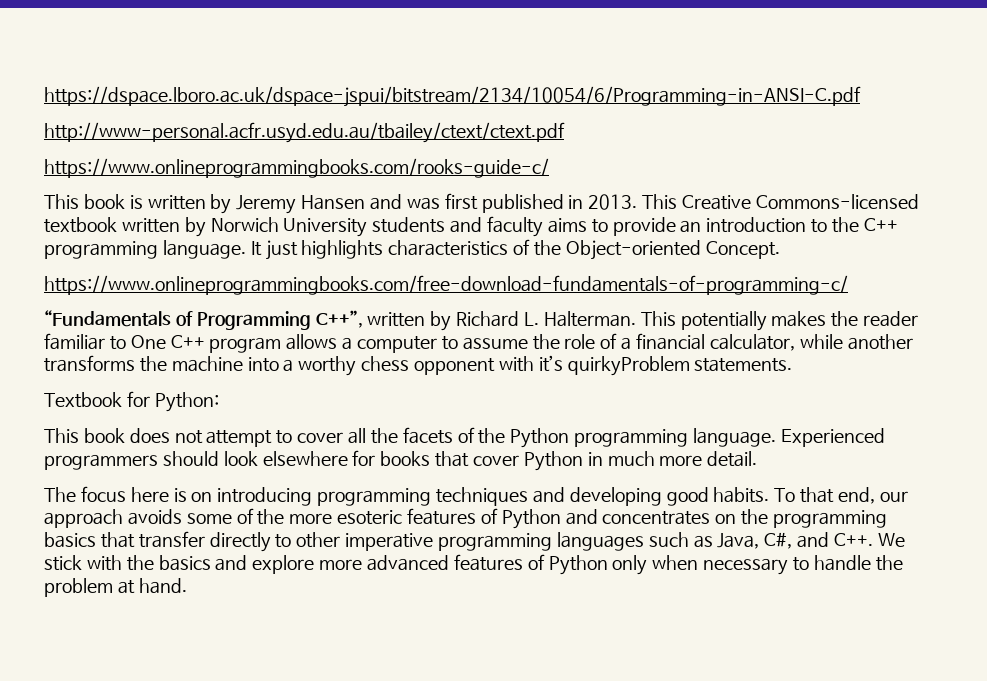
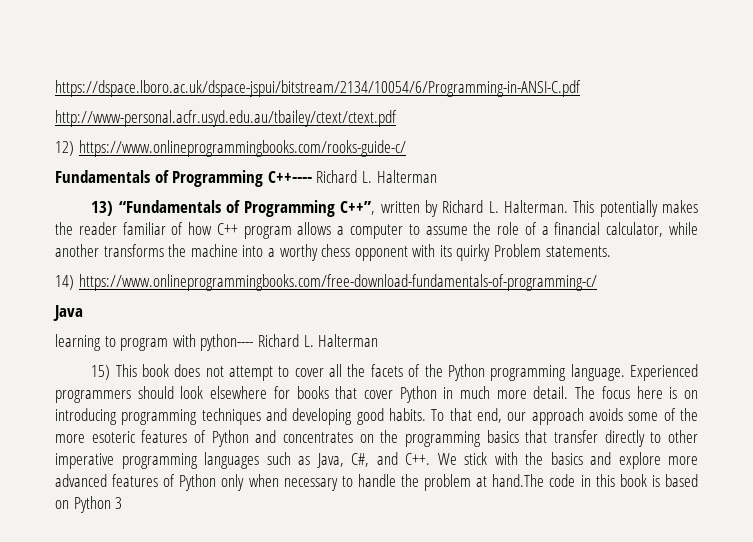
(565, 132) none -> [55,141,74,156] 12)
[44,193,919,214] [44,216,898,237] [44,239,780,260] [44,275,848,295] This book is written by Jeremy Hansen and was first published in 2013. This Creative Commons-licensed textbook written by Norwich University students and faculty aims to provide an introduction to the C++ programming language. It just highlights characteristics of the Object-oriented Concept. // https://www.onlineprogrammingbooks.com/free-download-fundamentals-of-programming-c/ // -> [55,170,437,187] [91,201,114,216] Fundamentals of Programming C++---- Richard L. Halterman // 13)
[109,335,166,350] to One -> [171,222,213,235] of how
[538,355,793,376] [44,391,219,412] it’s quirkyProblem statements. // Textbook for Python: // -> [439,244,611,261] [55,274,597,291] [53,305,83,321] [55,334,379,351] [91,365,111,380] its quirky Problem statements. // 14) https://www.onlineprogrammingbooks.com/free-download-fundamentals-of-programming-c/ // Java // learning to program with python---- Richard L. Halterman // 15)
(758, 459) // -> (569, 392) none
[138,578,187,594] hand. -> [492,474,698,487] [55,496,123,513] hand.The code in this book is based on Python 3

